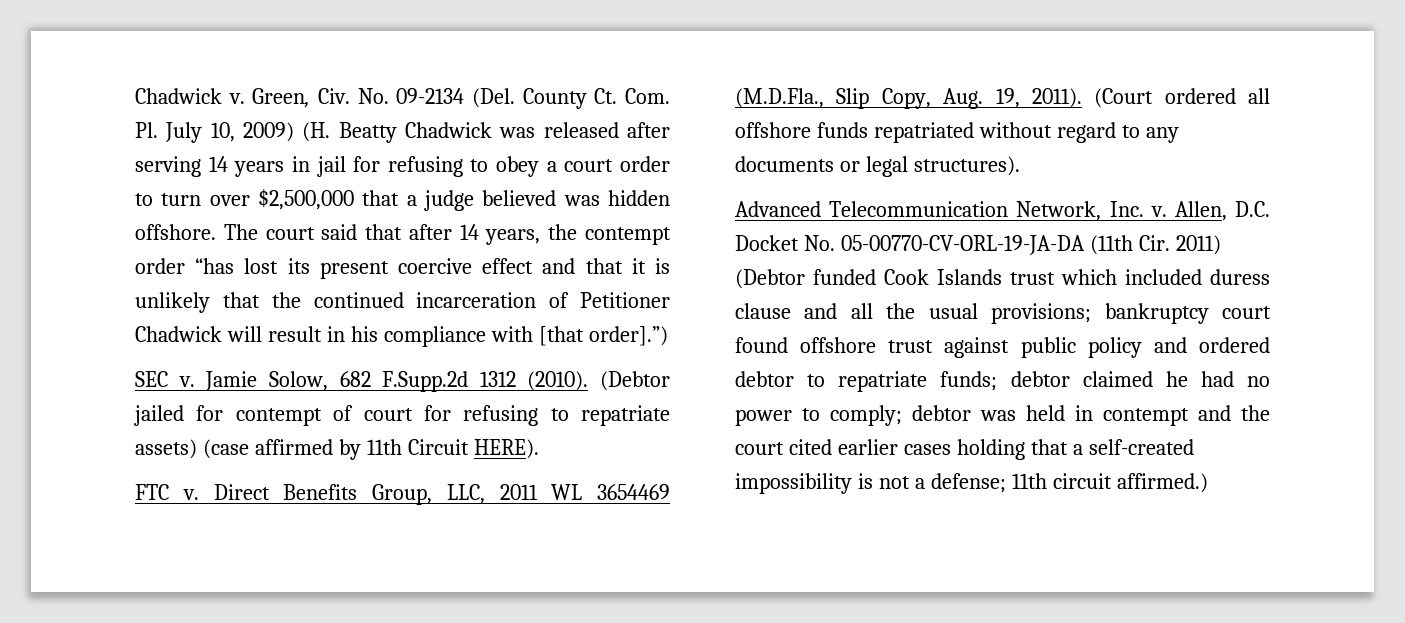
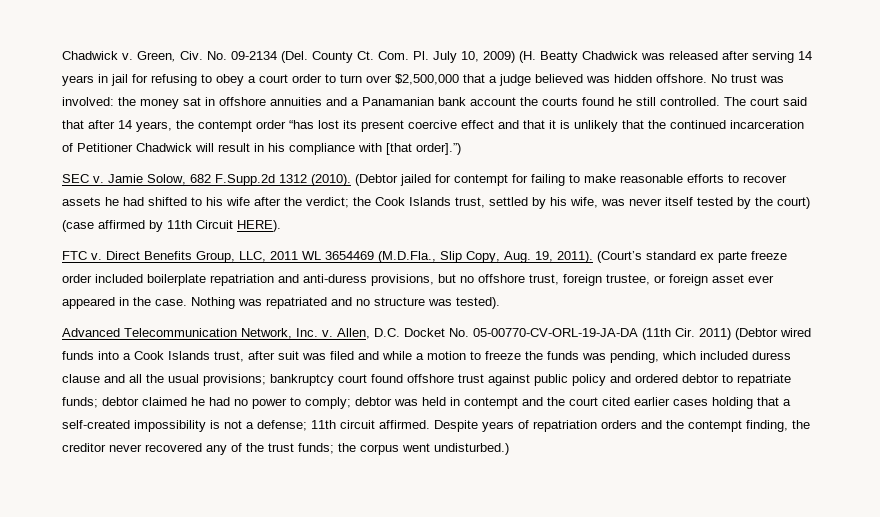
(216, 232) none -> [711,74,784,83] [62,97,720,109] No trust was involved: the money sat in offshore annuities and a Panamanian bank account the courts found he still controlled.
[333,405,670,426] [135,439,197,459] of court for refusing to repatriate assets) -> [512,174,787,186] [62,197,810,209] for failing to make reasonable efforts to recover assets he had shifted to his wife after the verdict; the Cook Islands trust, settled by his wife, was never itself tested by the court)
[1094,88,1270,108] [735,122,1179,143] [735,156,1020,177] (Court ordered all offshore funds repatriated without regard to any documents or legal structures). -> [597,251,787,263] [62,274,774,286] [62,297,500,309] (Court’s standard ex parte freeze order included boilerplate repatriation and anti-duress provisions, but no offshore trust, foreign trustee, or foreign asset ever appeared in the case. Nothing was repatriated and no structure was tested).
[813,269,1055,285] funded Cook Islands trust -> [780,328,811,337] [62,351,659,363] wired funds into a Cook Islands trust, after suit was filed and while a motion to freeze the funds was pending,
[1116,473,1208,493] affirmed.) -> [379,420,810,432] [62,443,509,455] affirmed. Despite years of repatriation orders and the contempt finding, the creditor never recovered any of the trust funds; the corpus went undisturbed.)

